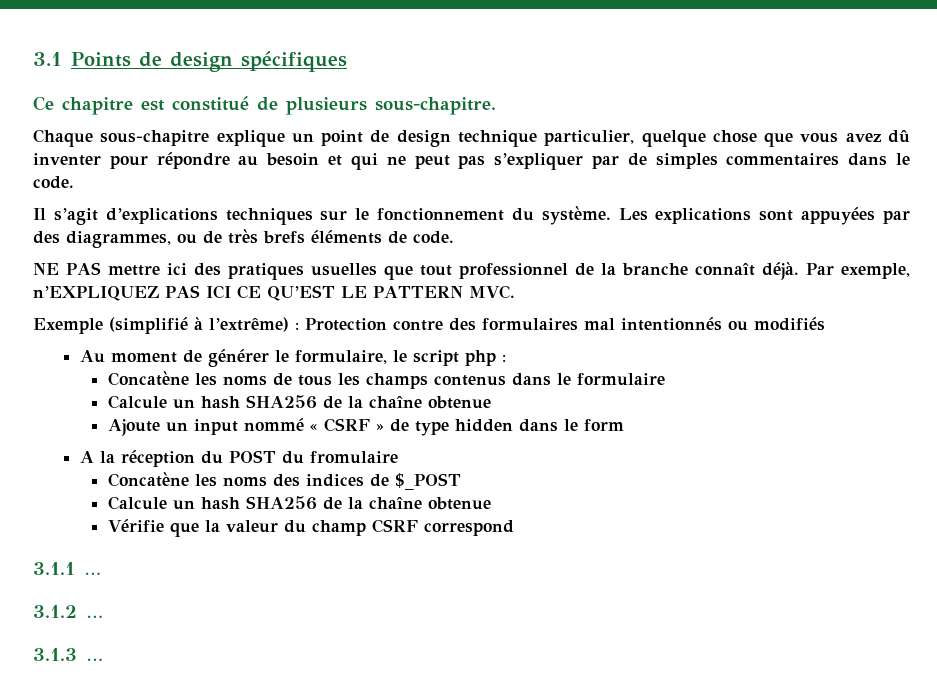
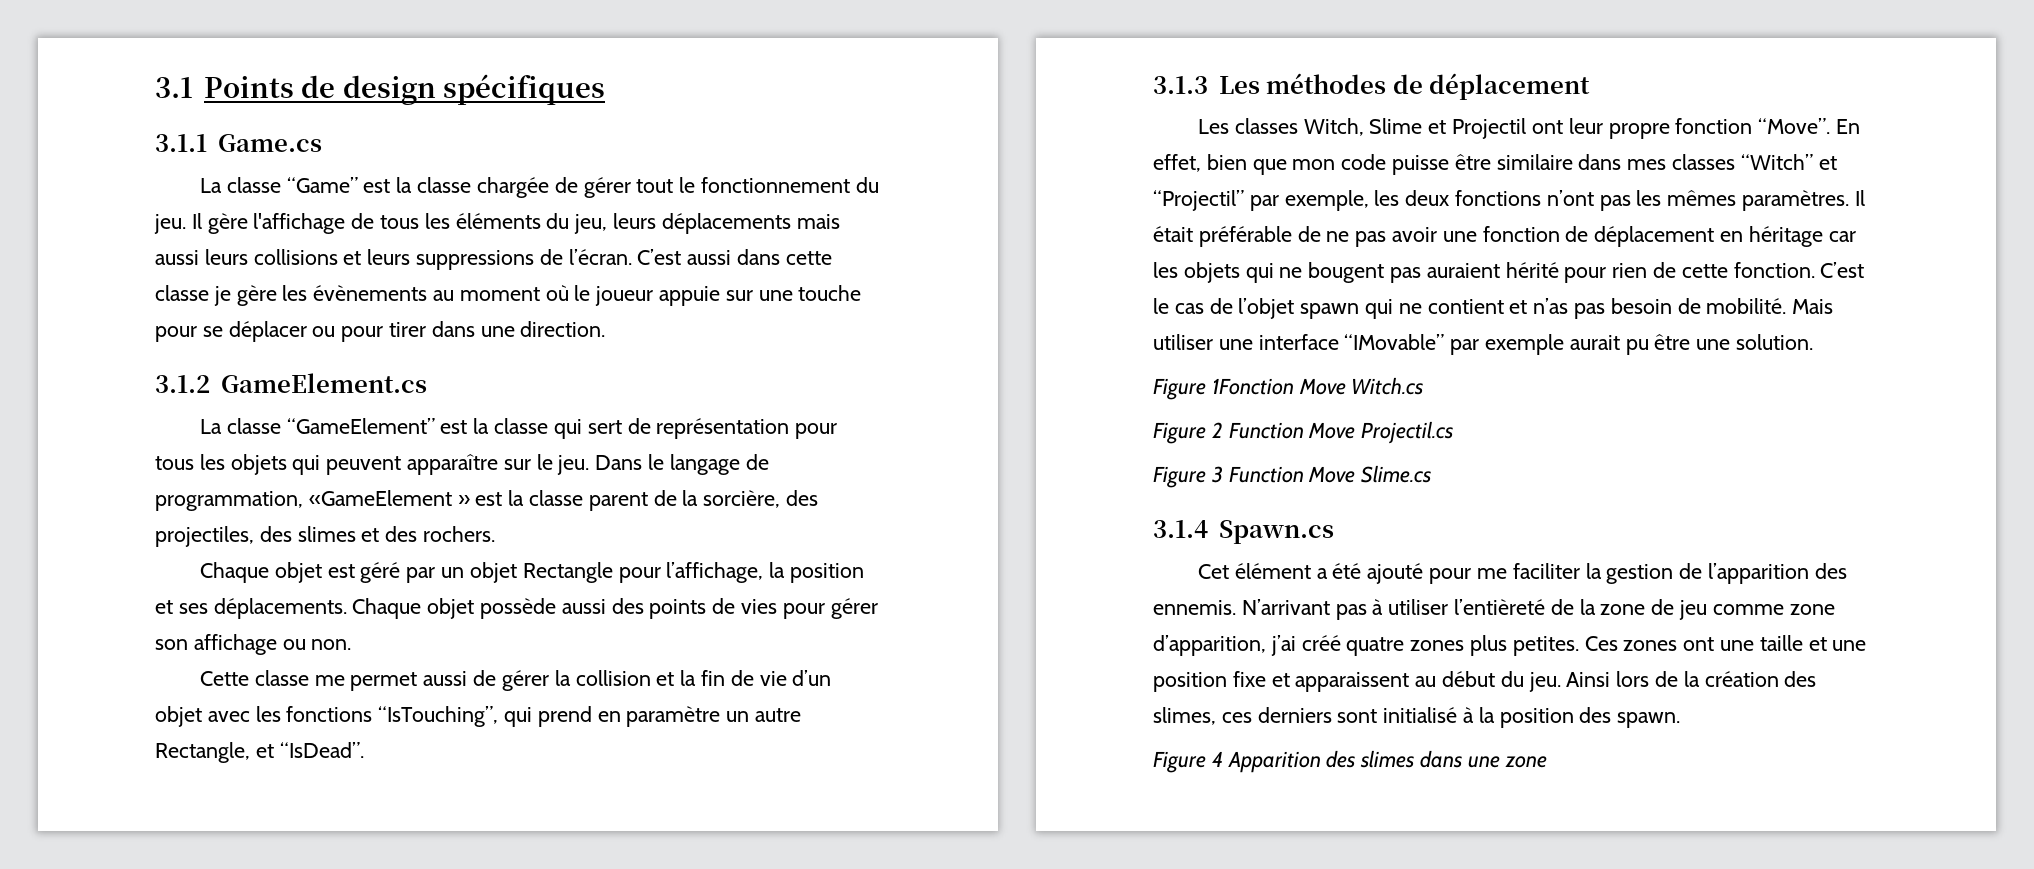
[33,96,496,115] [33,129,911,147] [33,152,910,170] [33,176,74,189] [33,206,910,225] [33,229,454,248] [33,262,910,280] [33,285,515,301] [33,317,825,334] [80,349,507,367] [107,371,665,389] [107,395,491,409] [107,418,624,436] [80,450,399,467] [107,472,461,490] [107,496,491,510] [107,519,514,537] [33,562,101,575] [33,605,103,618] [33,648,103,661] Ce chapitre est constitué de plusieurs sous-chapitre. // Chaque sous-chapitre explique un point de design technique particulier, quelque chose que vous avez dû inventer pour répondre au besoin et qui ne peut pas s’expliquer par de simples commentaires dans le code. // Il s’agit d’explications techniques sur le fonctionnement du système. Les explications sont appuyées par des diagrammes, ou de très brefs éléments de code. // NE PAS mettre ici des pratiques usuelles que tout professionnel de la branche connaît déjà. Par exemple, n’EXPLIQUEZ PAS ICI CE QU’EST LE PATTERN MVC. // Exemple (simplifié à l’extrême) : Protection contre des formulaires mal intentionnés ou modifiés // Au moment de générer le formulaire, le script php : // Concatène les noms de tous les champs contenus dans le formulaire // Calcule un hash SHA256 de la chaîne obtenue // Ajoute un input nommé « CSRF » de type hidden dans le form // A la réception du POST du fromulaire // Concatène les noms des indices de $_POST // Calcule un hash SHA256 de la chaîne obtenue // Vérifie que la valeur du champ CSRF correspond // 3.1.1 … // 3.1.2 … // 3.1.3 … -> [155,134,322,152] [200,177,879,198] [154,213,840,234] [155,249,832,270] [155,285,862,306] [155,321,606,342] [155,373,427,393] [200,418,838,439] [155,454,769,475] [155,490,819,511] [155,526,496,547] [200,562,864,583] [155,598,878,619] [155,634,352,655] [200,670,832,691] [155,706,802,727] [155,742,364,763] [1153,73,1591,100] [1198,118,1860,139] [1153,154,1837,175] [1153,190,1865,211] [1153,226,1856,247] [1153,262,1865,283] [1153,298,1834,319] [1153,334,1814,355] [1153,377,1424,400] [1153,421,1454,444] [1153,465,1432,488] [1153,520,1334,544] [1198,563,1847,584] [1153,599,1835,620] [1153,635,1867,656] [1153,671,1817,692] [1153,707,1681,728] [1153,750,1547,773] 3.1.1 Game.cs // La classe “Game” est la classe chargée de gérer tout le fonctionnement du jeu. Il gère l'affichage de tous les éléments du jeu, leurs déplacements mais aussi leurs collisions et leurs suppressions de l’écran. C’est aussi dans cette classe je gère les évènements au moment où le joueur appuie sur une touche pour se déplacer ou pour tirer dans une direction. // 3.1.2 GameElement.cs // La classe “GameElement” est la classe qui sert de représentation pour tous les objets qui peuvent apparaître sur le jeu. Dans le langage de programmation, «GameElement » est la classe parent de la sorcière, des projectiles, des slimes et des rochers. // Chaque objet est géré par un objet Rectangle pour l’affichage, la position et ses déplacements. Chaque objet possède aussi des points de vies pour gérer son affichage ou non. // Cette classe me permet aussi de gérer la collision et la fin de vie d’un objet avec les fonctions “IsTouching”, qui prend en paramètre un autre Rectangle, et “IsDead”. // 3.1.3 Les méthodes de déplacement // Les classes Witch, Slime et Projectil ont leur propre fonction “Move”. En effet, bien que mon code puisse être similaire dans mes classes “Witch” et “Projectil” par exemple, les deux fonctions n’ont pas les mêmes paramètres. Il était préférable de ne pas avoir une fonction de déplacement en héritage car les objets qui ne bougent pas auraient hérité pour rien de cette fonction. C’est le cas de l’objet spawn qui ne contient et n’as pas besoin de mobilité. Mais utiliser une interface “IMovable” par exemple aurait pu être une solution. // Figure 1Fonction Move Witch.cs // Figure 2 Function Move Projectil.cs // Figure 3 Function Move Slime.cs // 3.1.4 Spawn.cs // Cet élément a été ajouté pour me faciliter la gestion de l’apparition des ennemis. N’arrivant pas à utiliser l’entièreté de la zone de jeu comme zone d’apparition, j’ai créé quatre zones plus petites. Ces zones ont une taille et une position fixe et apparaissent au début du jeu. Ainsi lors de la création des slimes, ces derniers sont initialisé à la position des spawn. // Figure 4 Apparition des slimes dans une zone

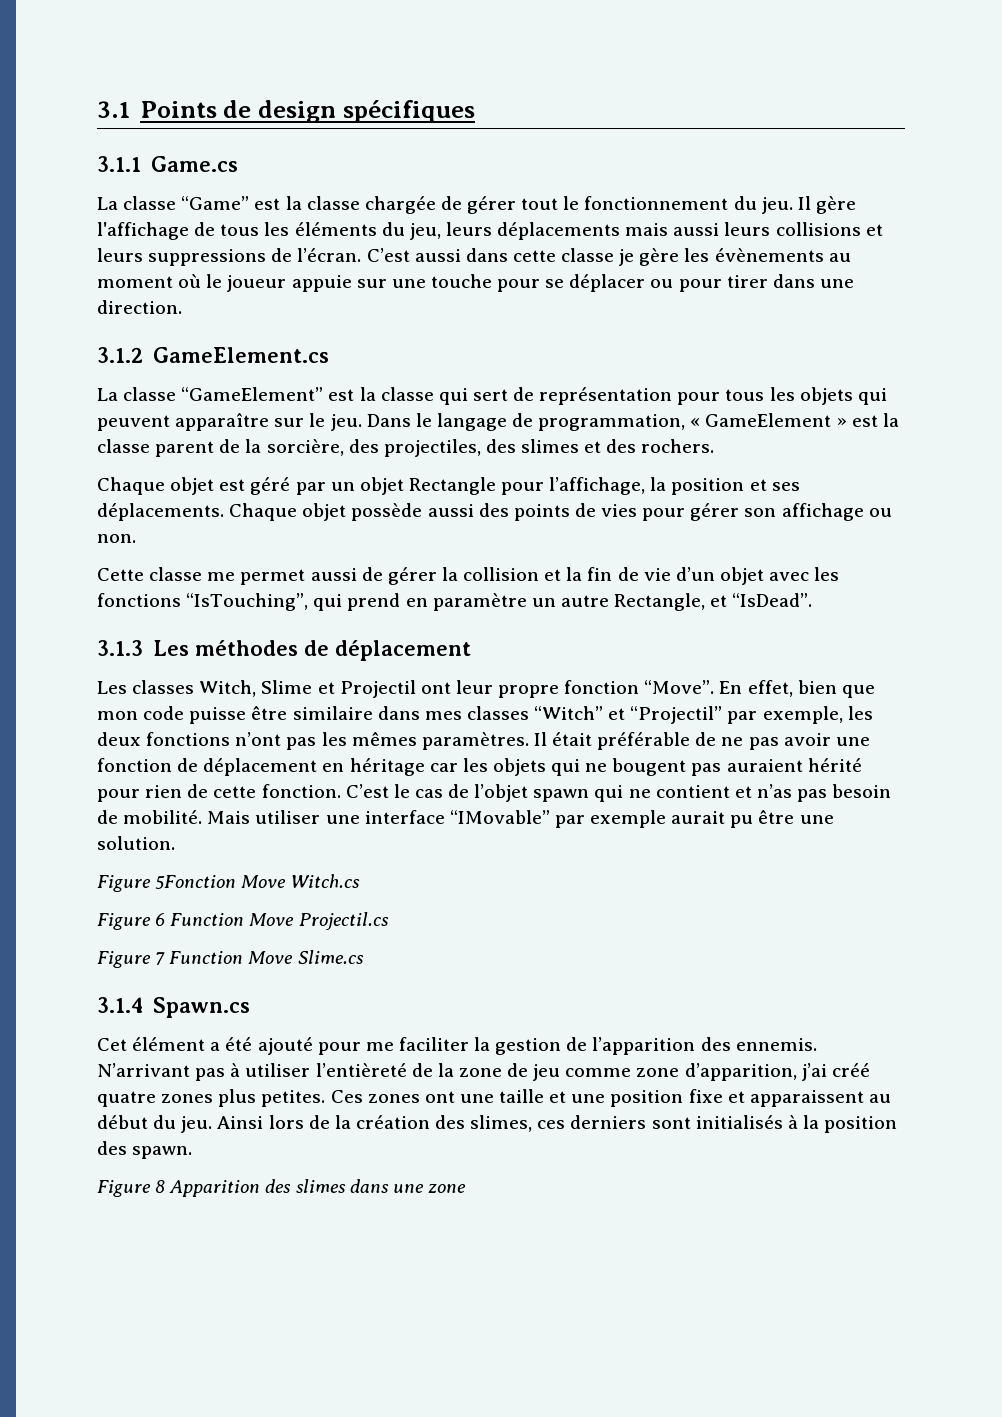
[308,490,452,506] «GameElement -> [690,413,832,427] « GameElement
[1211,378,1294,395] 1Fonction -> [155,875,237,889] 5Fonction
[1211,422,1223,438] 2 -> [155,913,166,926] 6
[1210,466,1223,483] 3 -> [155,952,166,965] 7
[1383,707,1458,723] initialisé -> [695,1115,783,1129] initialisés
[1211,751,1223,767] 4 -> [155,1180,166,1193] 8

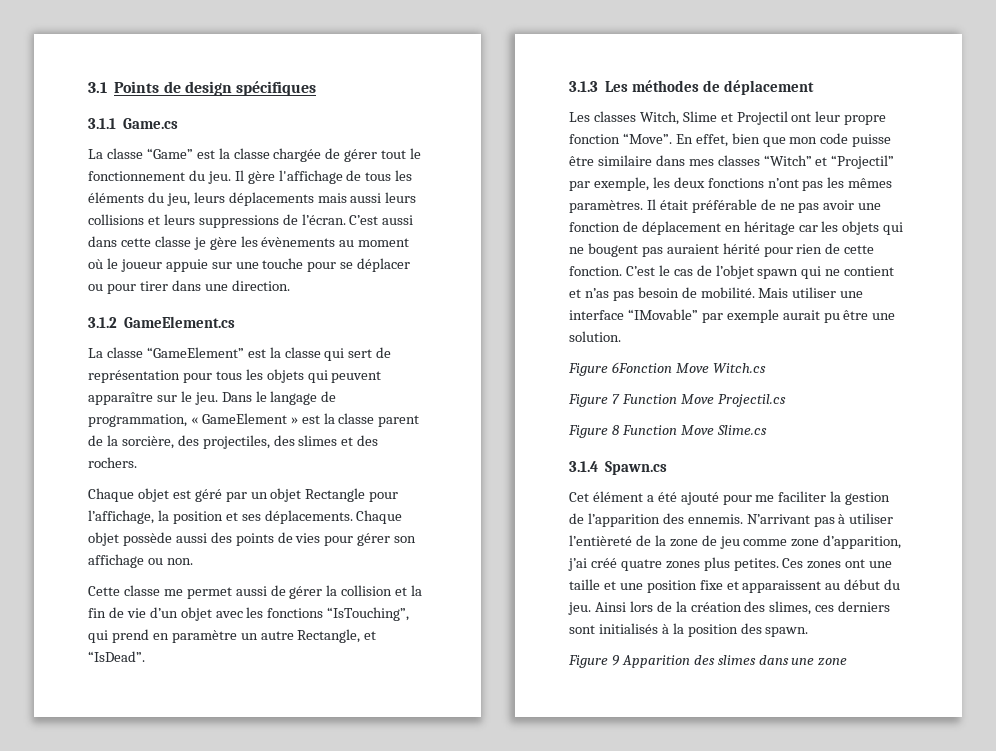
[155,875,237,889] 5Fonction -> [611,362,672,373] 6Fonction
[155,913,166,926] 6 -> [611,394,620,404] 7
[155,952,166,965] 7 -> [611,425,620,435] 8
[155,1180,166,1193] 8 -> [611,655,620,666] 9

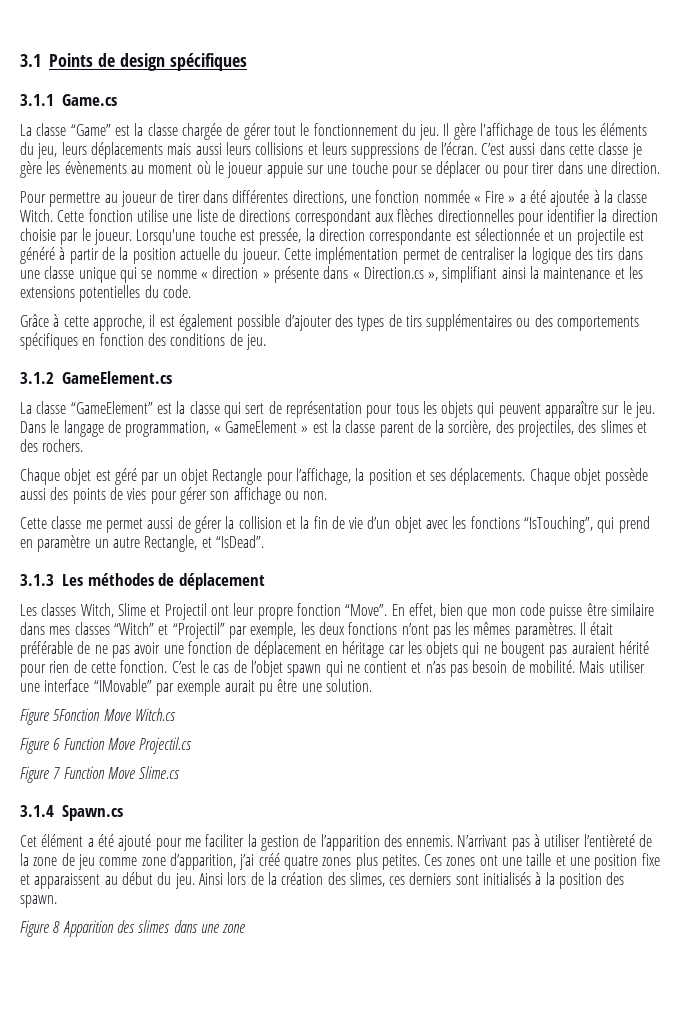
(290, 285) none -> [20,190,648,207] [20,209,658,226] [20,228,645,245] [20,247,643,264] [20,266,644,283] [20,285,191,302] [20,314,640,331] [20,333,266,350] // Pour permettre au joueur de tirer dans différentes directions, une fonction nommée « Fire » a été ajoutée à la classe Witch. Cette fonction utilise une liste de directions correspondant aux flèches directionnelles pour identifier la direction choisie par le joueur. Lorsqu'une touche est pressée, la direction correspondante est sélectionnée et un projectile est généré à partir de la position actuelle du joueur. Cette implémentation permet de centraliser la logique des tirs dans une classe unique qui se nomme « direction » présente dans « Direction.cs », simplifiant ainsi la maintenance et les extensions potentielles du code. // Grâce à cette approche, il est également possible d’ajouter des types de tirs supplémentaires ou des comportements spécifiques en fonction des conditions de jeu.
[611,362,672,373] 6Fonction -> [53,708,101,721] 5Fonction
[611,394,620,404] 7 -> [53,738,61,750] 6
[611,425,620,435] 8 -> [53,767,61,779] 7
[611,655,620,666] 9 -> [53,921,61,933] 8

